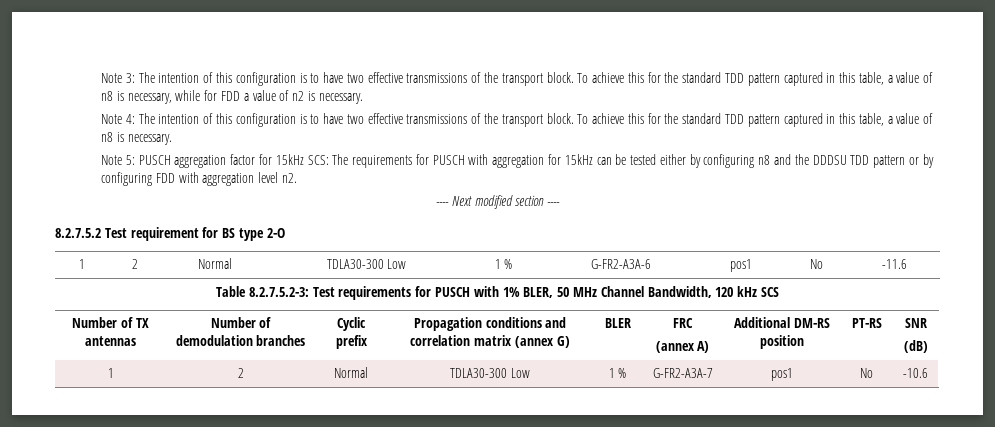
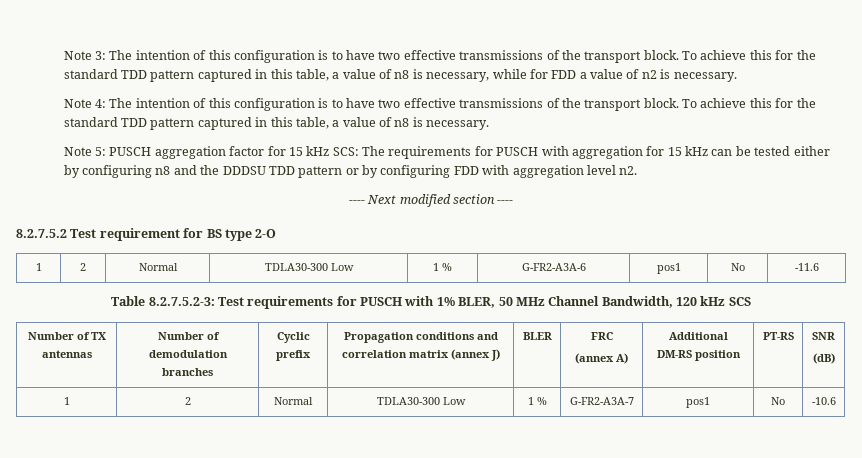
[275,154,304,165] 15kHz -> [288,146,330,156] 15 kHz
[564,154,593,165] 15kHz -> [667,146,709,156] 15 kHz
[556,336,570,348] G) -> [490,349,500,361] J)

